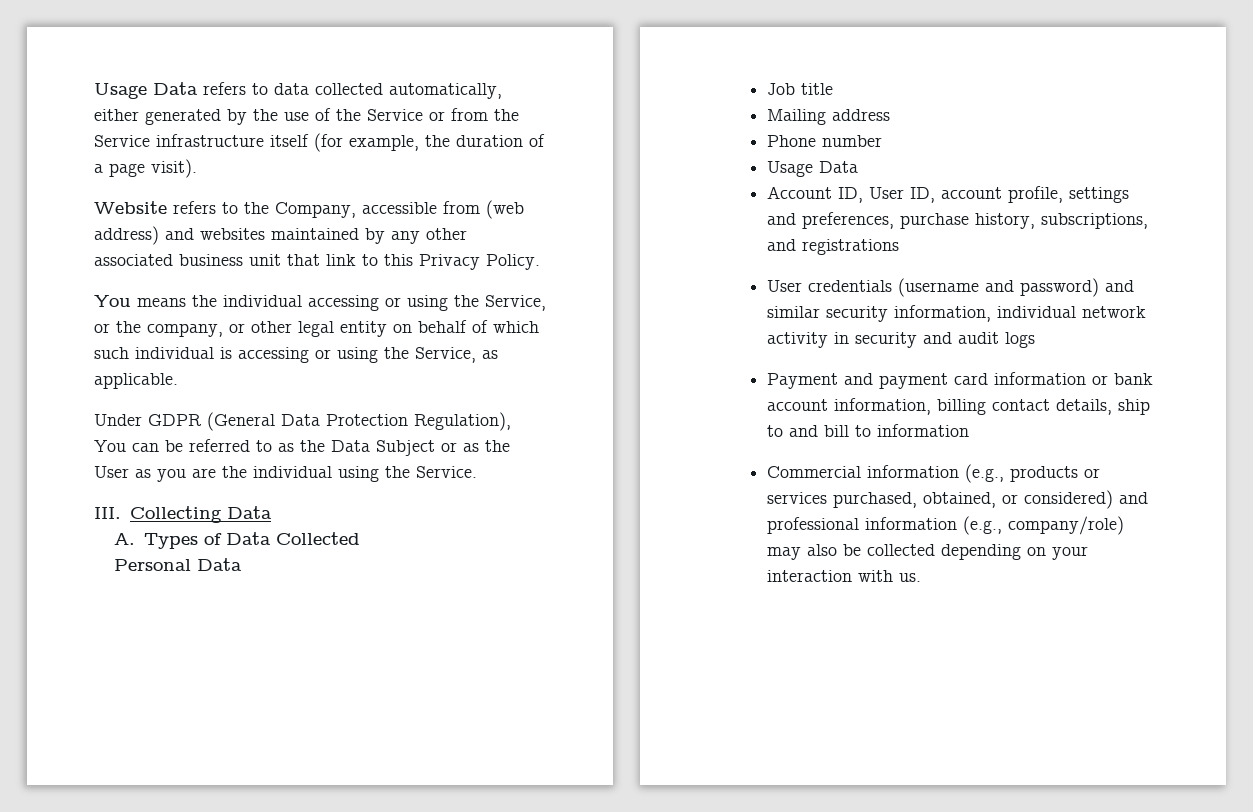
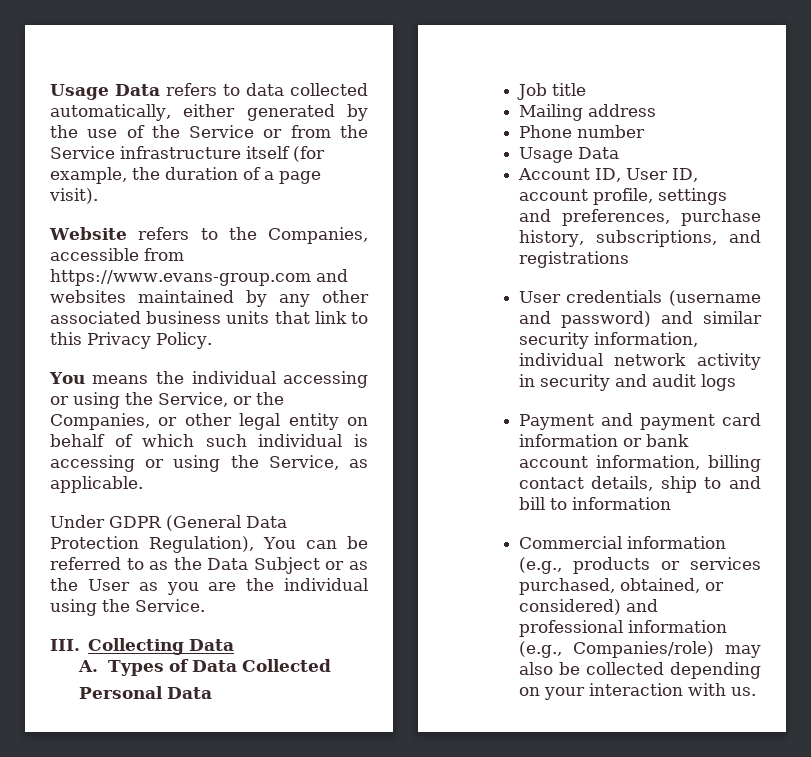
[275,202,356,218] Company, -> [268,227,368,244] Companies,
[486,200,524,219] [94,226,159,245] (web address) -> [50,269,311,286] https://www.evans-group.com
[249,254,281,266] unit -> [226,311,270,324] units
[147,323,223,337] company, -> [50,413,150,430] Companies,
[1007,516,1124,535] company/role) -> [572,641,714,658] Companies/role)

